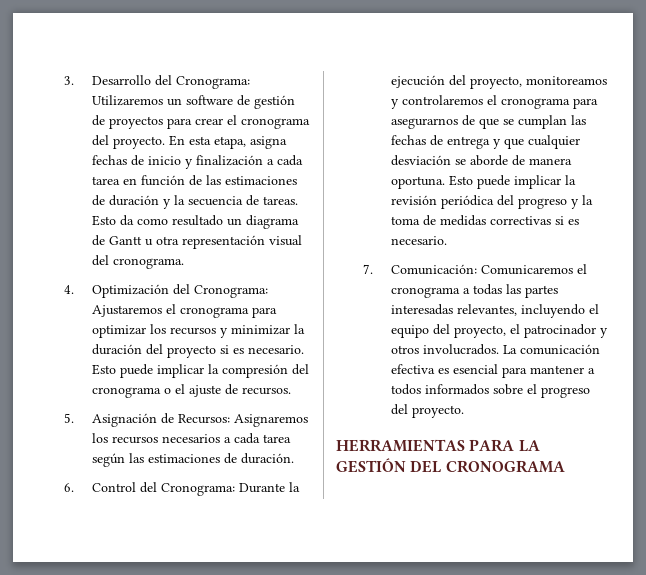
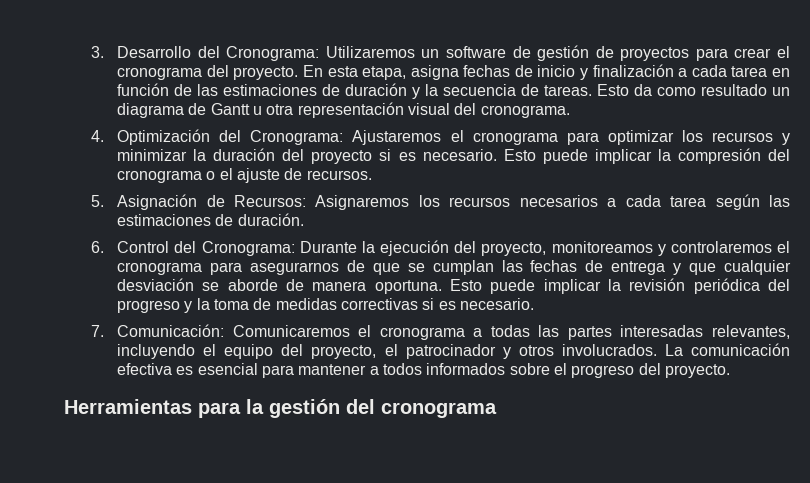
[336,439,540,452] [336,458,565,473] HERRAMIENTAS PARA LA GESTIÓN DEL CRONOGRAMA -> [64,399,497,418] Herramientas para la gestión del cronograma

